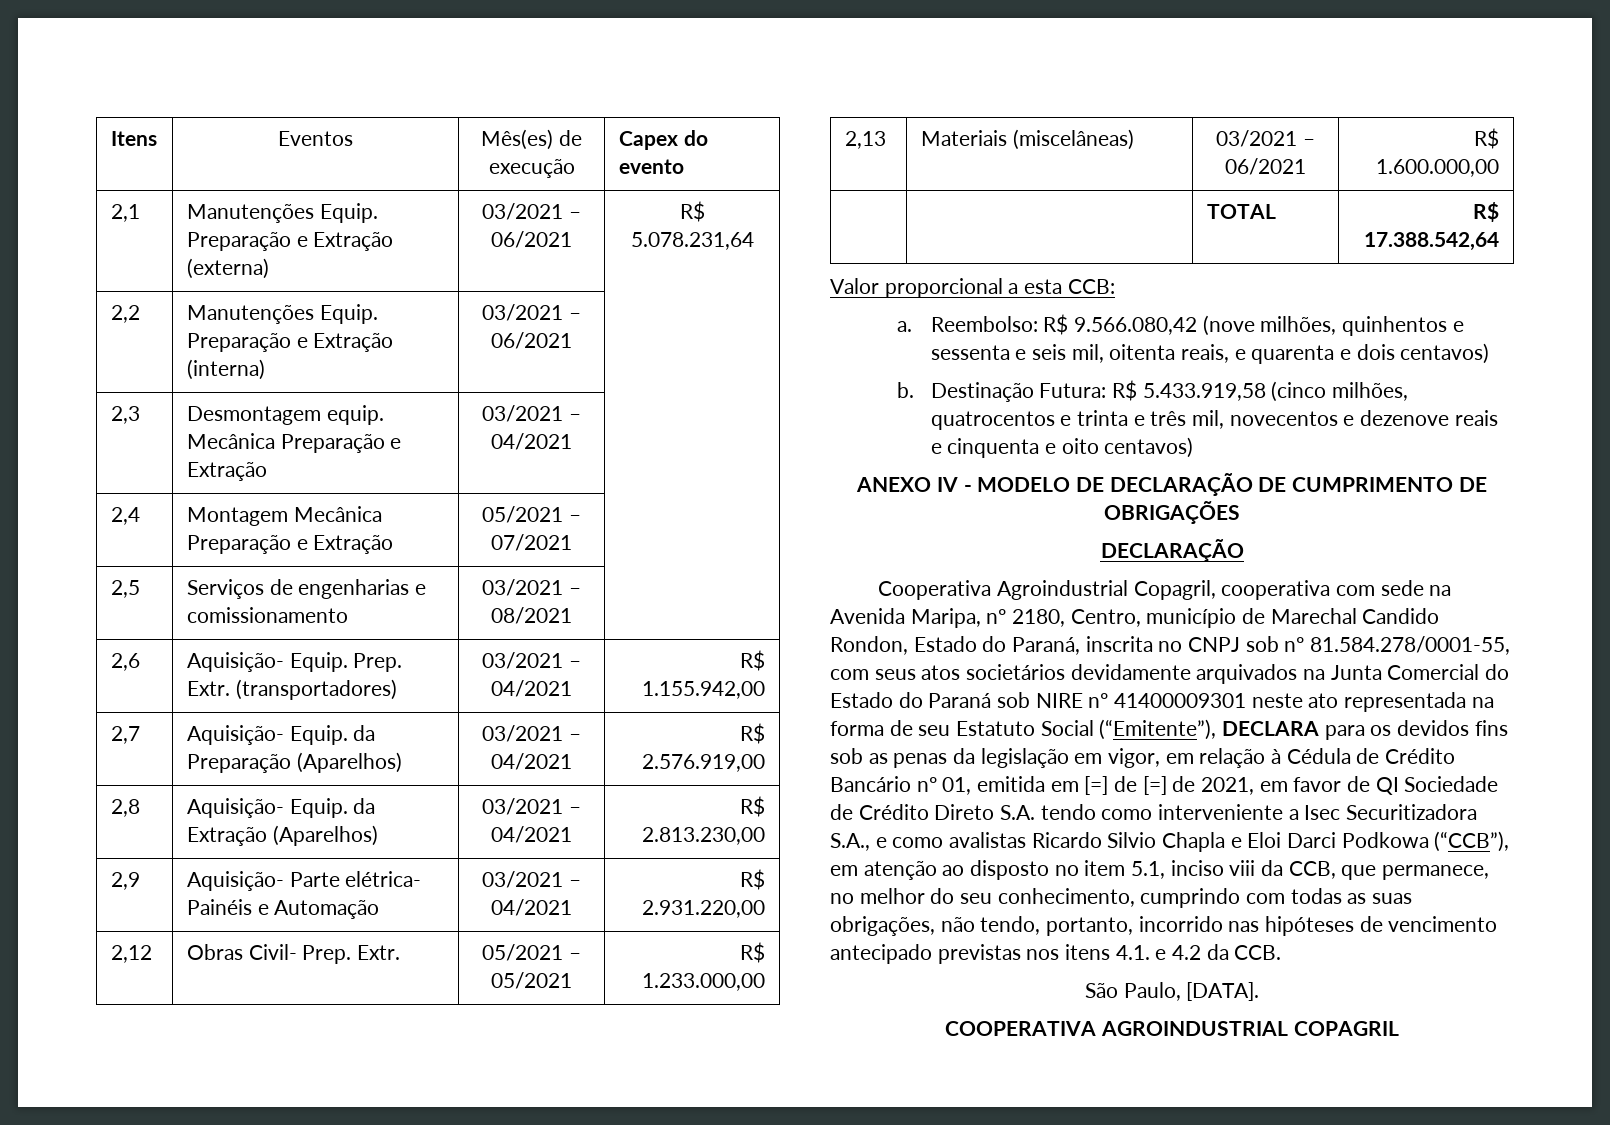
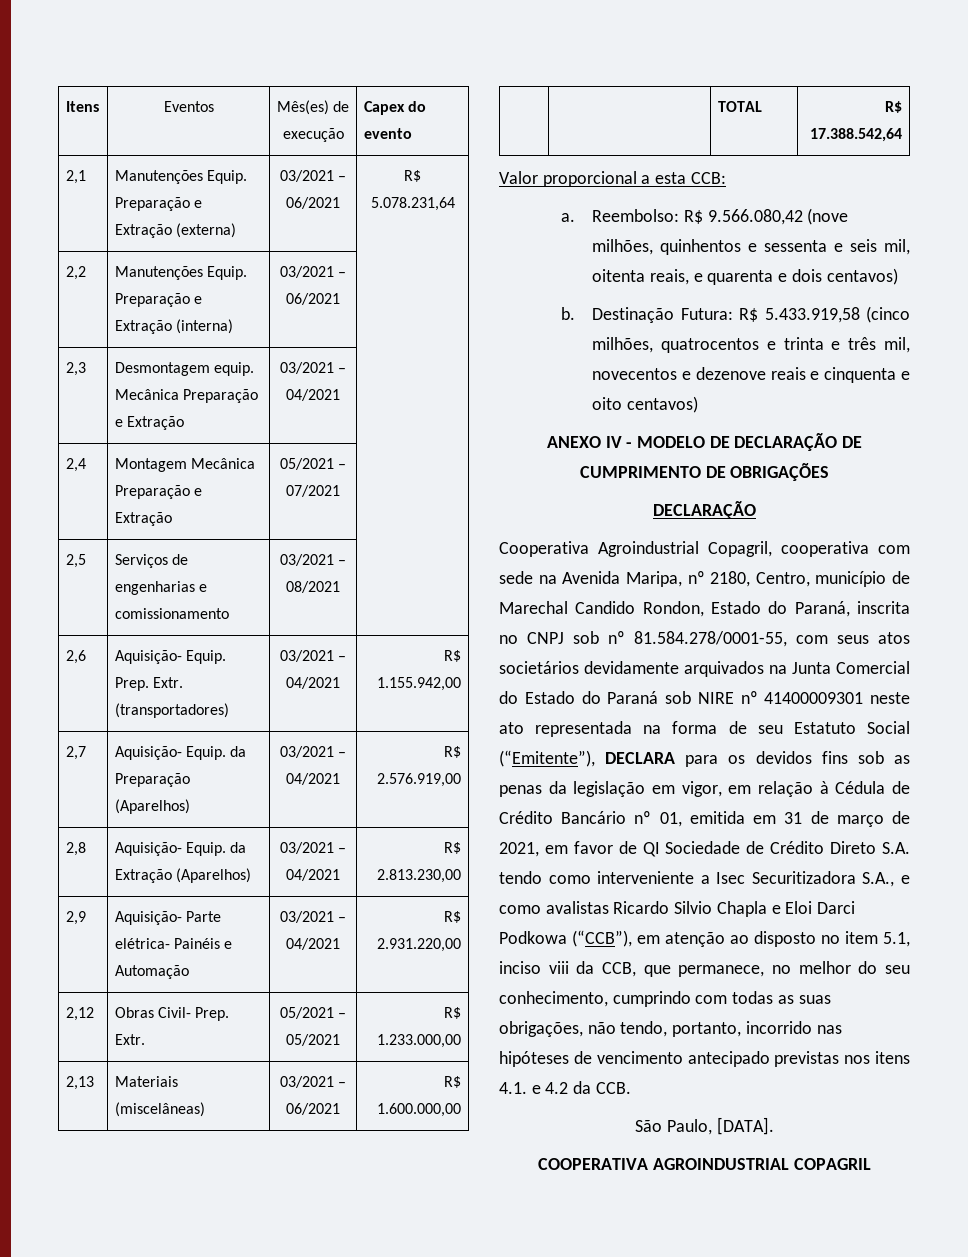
[1084,776,1167,795] [=] de [=] -> [784,811,884,827] 31 de março

